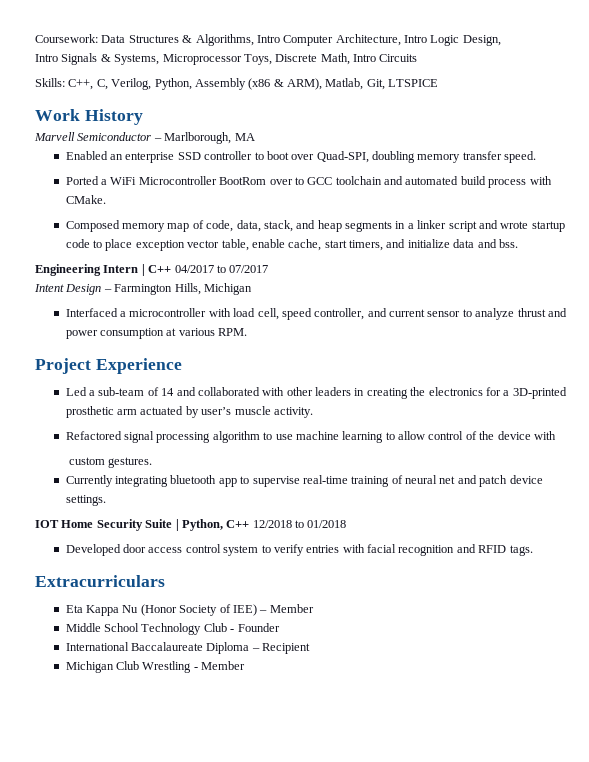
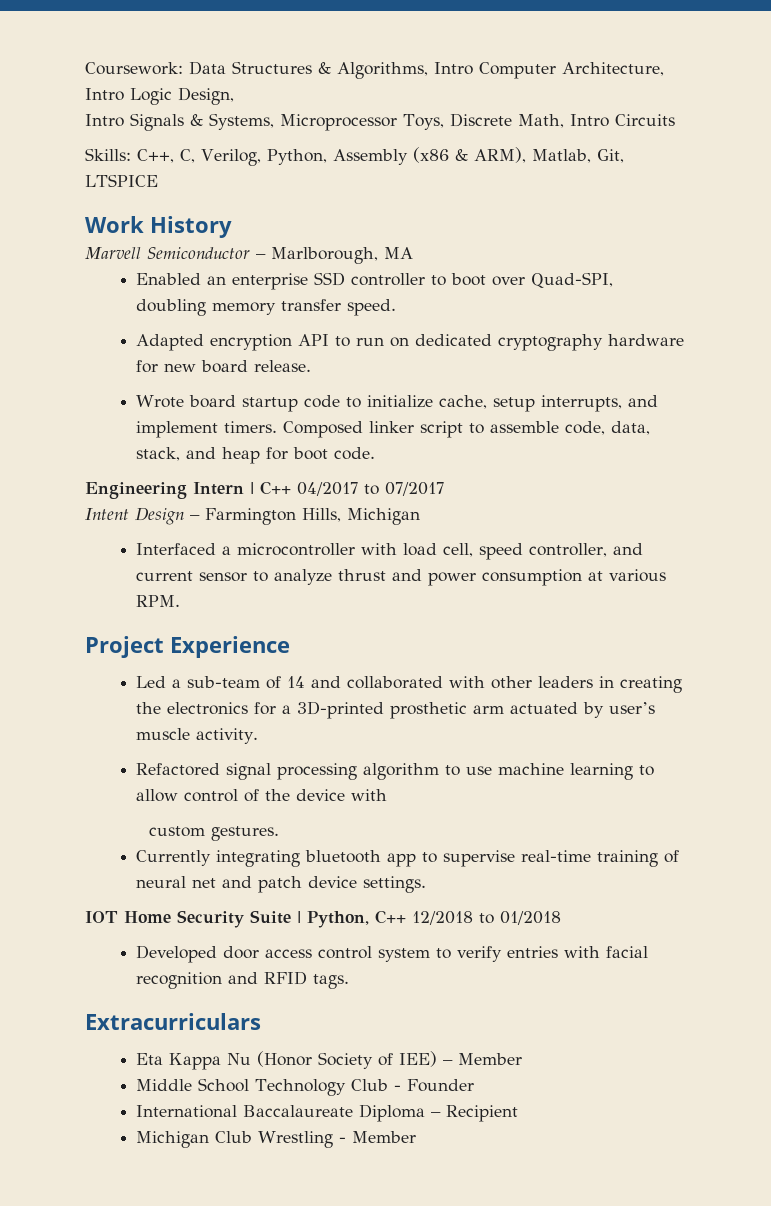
[65,176,552,188] [65,195,106,204] [65,220,204,232] Ported a WiFi Microcontroller BootRom over to GCC toolchain and automated build process with CMake. // Composed memory map of -> [136,334,685,351] [136,360,312,373] [136,395,659,412] [136,421,560,438] Adapted encryption API to run on dedicated cryptography hardware for new board release. // Wrote board startup code to initialize cache, setup interrupts, and implement timers. Composed linker script to assemble
[345,220,565,232] [65,239,518,251] segments in a linker script and wrote startup code to place exception vector table, enable cache, start timers, and initialize data and bss. -> [266,447,376,460] for boot code.

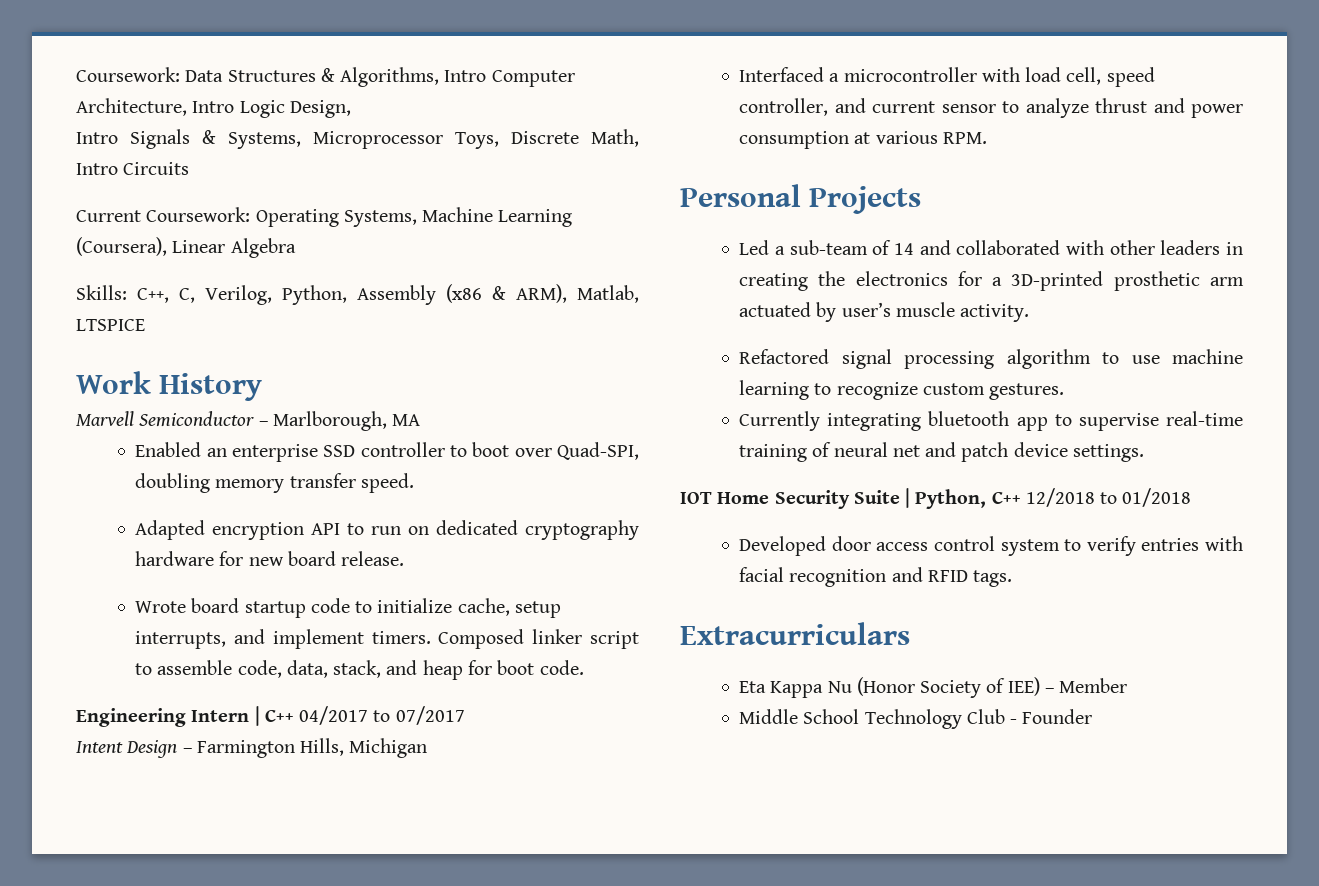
(675, 120) none -> [76,207,573,227] [76,237,296,258] // Current Coursework: Operating Systems, Machine Learning (Coursera), Linear Algebra
[596,149,624,163] Git, -> (639, 294) none
[85,636,290,658] Project Experience -> [680,184,922,214] Personal Projects
[136,789,388,802] allow control of the device with // -> [836,382,918,400] recognize
[136,1104,519,1122] [136,1131,417,1148] // International Baccalaureate Diploma – Recipient // Michigan Club Wrestling - Member -> (1093, 716) none

